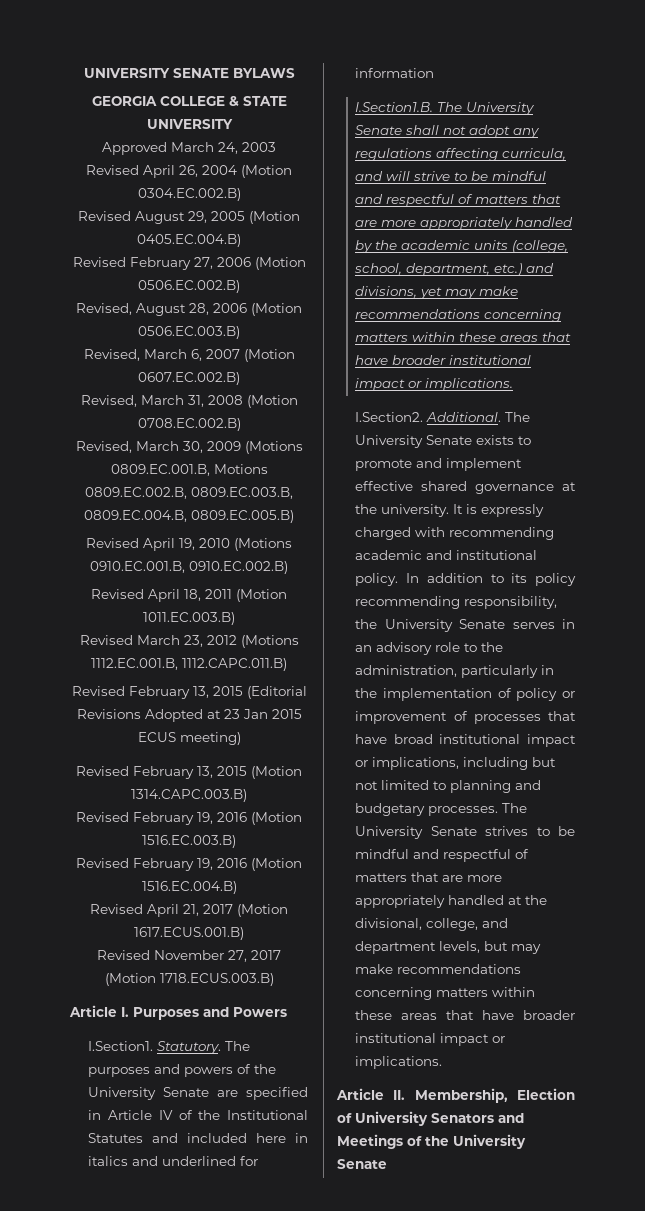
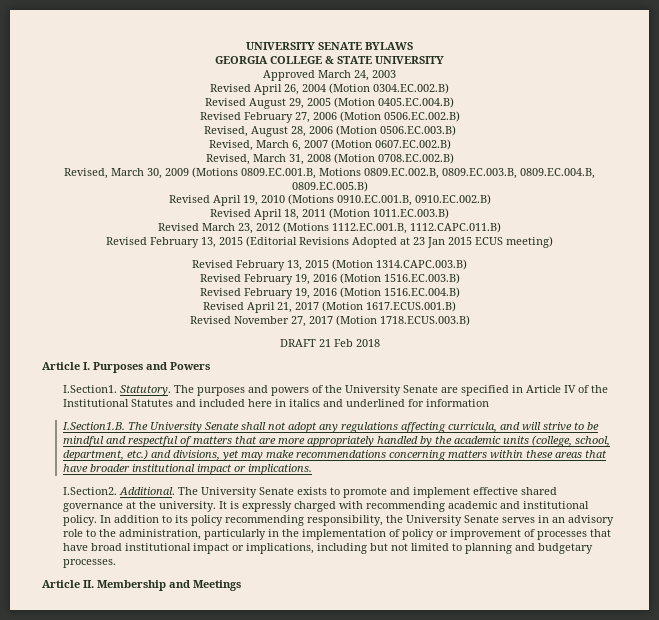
(274, 979) none -> [279,339,380,347] // DRAFT 21 Feb 2018
[502,803,528,813] [355,826,575,839] [355,849,530,862] [355,872,503,882] [355,895,548,908] [355,918,509,931] [355,941,542,954] [355,964,522,974] [355,987,536,1000] [355,1010,575,1020] [355,1033,506,1046] [355,1056,443,1069] [336,1088,575,1103] [337,1111,524,1126] [337,1134,526,1149] [337,1159,387,1169] The University Senate strives to be mindful and respectful of matters that are more appropriately handled at the divisional, college, and department levels, but may make recommendations concerning matters within these areas that have broader institutional impact or implications. // Article II. Membership, Election of University Senators and Meetings of the University Senate -> [42,580,241,591] // Article II. Membership and Meetings

